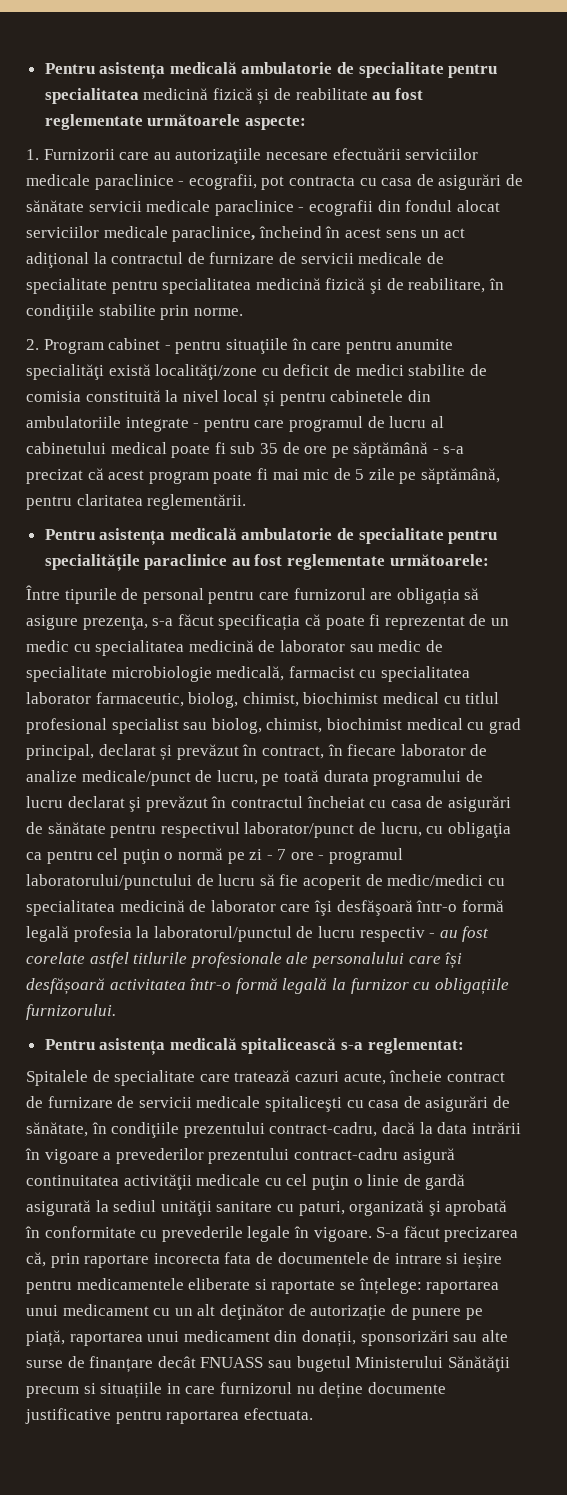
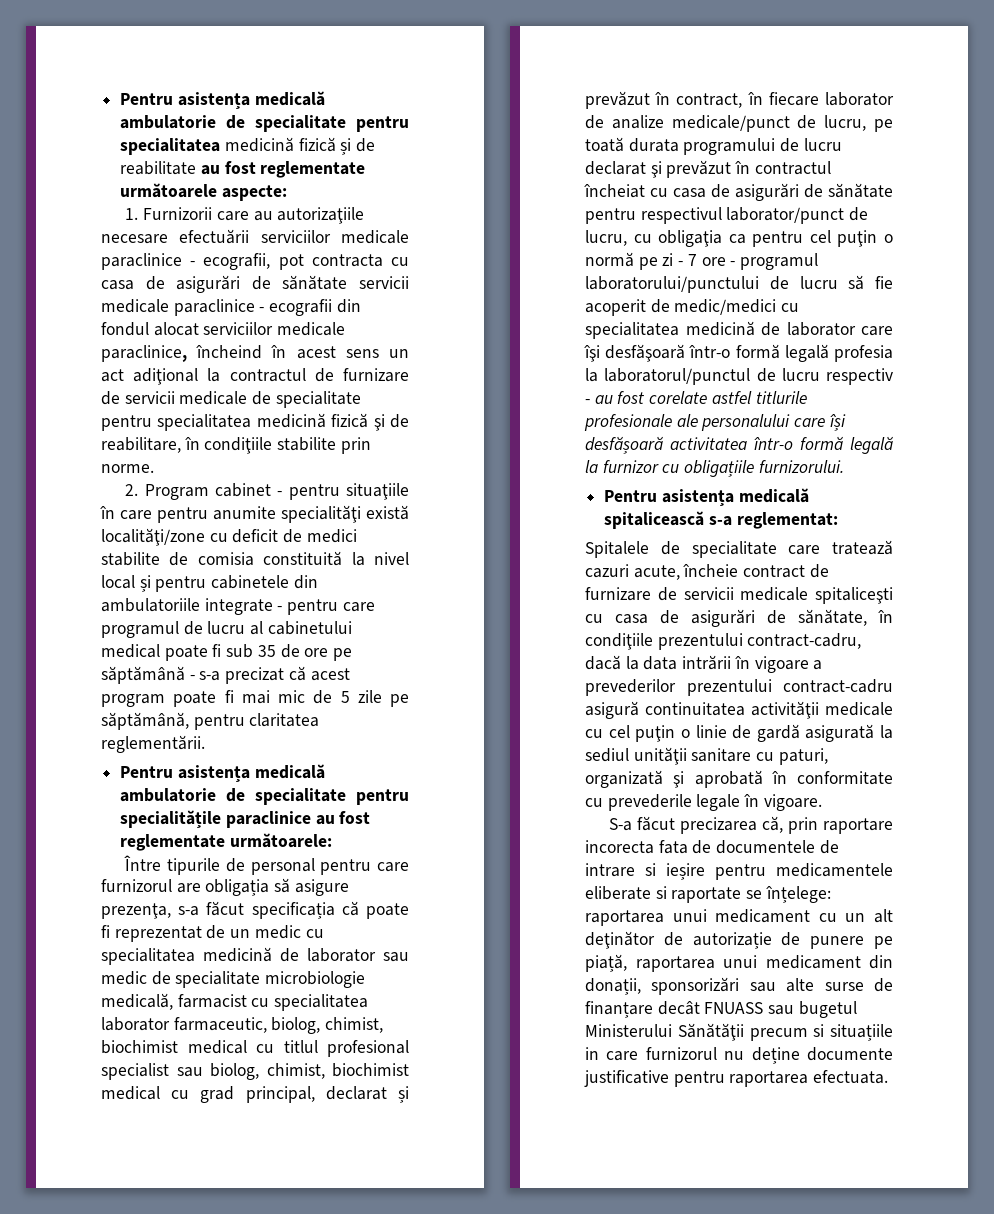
(372, 1234) none -> (822, 802) //

